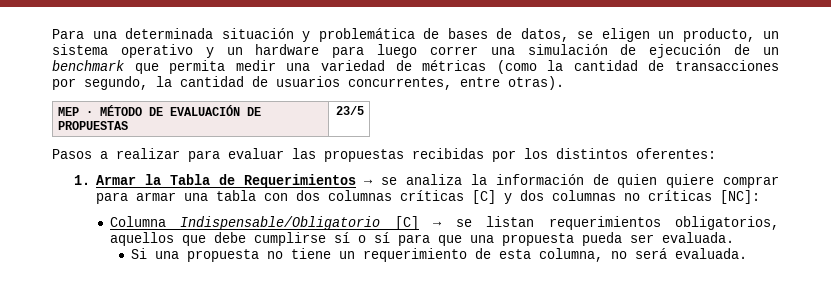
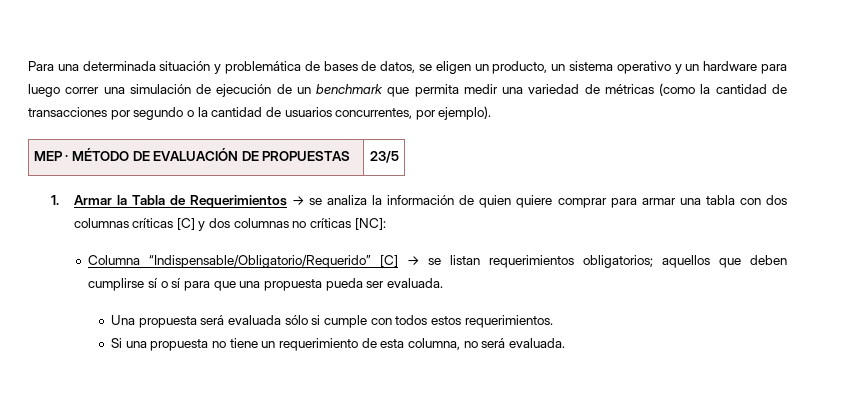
[84,76,148,90] segundo, -> [133,107,194,120] segundo o
[460,76,564,90] entre otras). -> [415,106,492,120] por ejemplo).
[52,148,716,162] // Pasos a realizar para evaluar las propuestas recibidas por los distintos oferentes: -> (400, 157) none
[180,216,381,230] Indispensable/Obligatorio -> [149,255,372,268] “Indispensable/Obligatorio/Requerido”
[675,216,779,230] obligatorios, -> [583,255,654,268] obligatorios;
[213,232,246,243] debe -> [750,255,788,265] deben
(734, 237) none -> [111,315,553,328] // Una propuesta será evaluada sólo si cumple con todos estos requerimientos.

